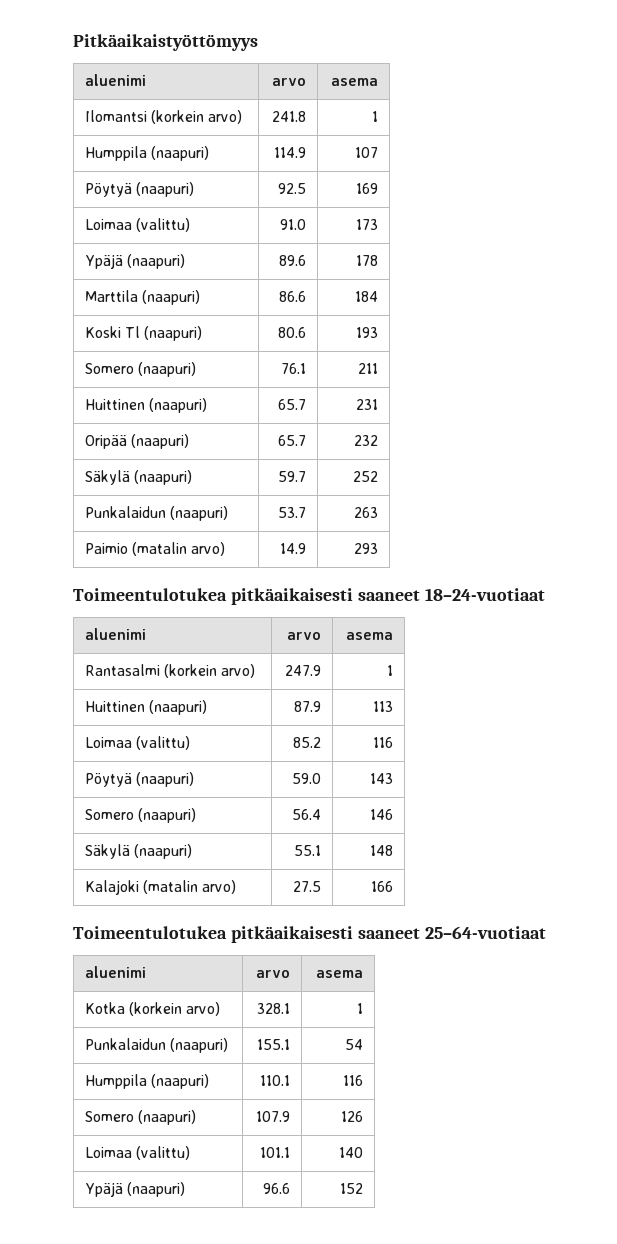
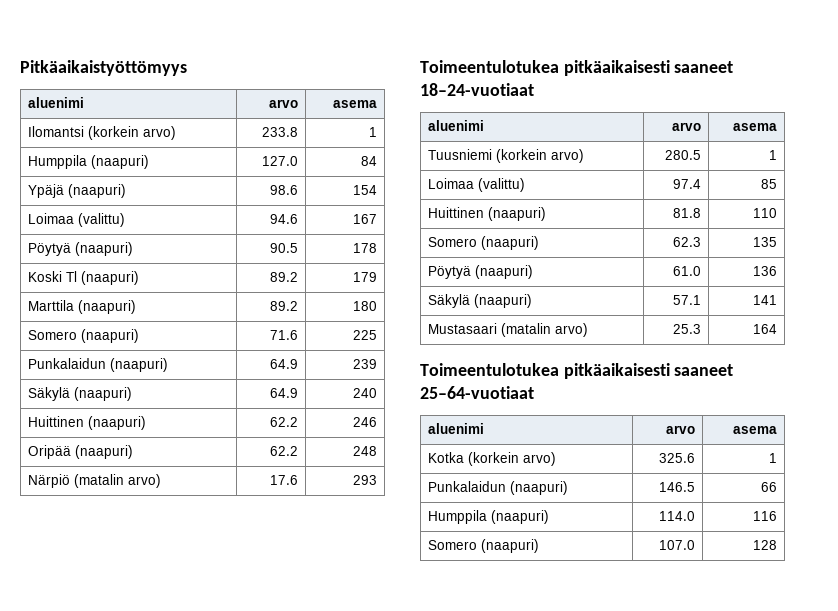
[271,111,306,122] 241.8 -> [262,127,299,137] 233.8
[273,147,306,158] [354,147,378,158] [85,182,195,197] [277,183,306,194] [355,183,378,194] [85,218,191,232] [279,219,306,230] [355,219,378,230] [85,254,186,269] [278,255,306,266] [355,255,378,266] [85,290,201,305] [278,291,306,302] [354,291,378,302] [85,326,203,341] [277,327,306,338] [355,327,378,338] [85,362,197,377] [280,363,306,374] [357,363,378,374] [85,398,208,413] [277,399,306,410] [355,399,378,410] 114.9 | 107 // Pöytyä (naapuri) | 92.5 | 169 // Loimaa (valittu) | 91.0 | 173 // Ypäjä (naapuri) | 89.6 | 178 // Marttila (naapuri) | 86.6 | 184 // Koski Tl (naapuri) | 80.6 | 193 // Somero (naapuri) | 76.1 | 211 // Huittinen (naapuri) | 65.7 | 231 -> [262,156,299,166] [361,156,378,166] [27,184,126,198] [270,185,299,195] [353,185,378,195] [27,213,125,227] [270,214,299,224] [353,214,378,224] [27,242,133,256] [270,243,299,253] [353,243,378,253] [27,271,139,285] [270,272,299,282] [353,272,378,282] [27,300,136,314] [270,301,299,311] [353,301,378,311] [27,329,139,343] [270,330,299,340] [353,330,378,340] [27,358,168,372] [270,359,299,369] [353,359,378,369] [27,387,132,401] [270,388,299,398] [353,388,378,398] [27,416,146,430] [270,417,299,427] [353,417,378,427] 127.0 | 84 // Ypäjä (naapuri) | 98.6 | 154 // Loimaa (valittu) | 94.6 | 167 // Pöytyä (naapuri) | 90.5 | 178 // Koski Tl (naapuri) | 89.2 | 179 // Marttila (naapuri) | 89.2 | 180 // Somero (naapuri) | 71.6 | 225 // Punkalaidun (naapuri) | 64.9 | 239 // Säkylä (naapuri) | 64.9 | 240 // Huittinen (naapuri) | 62.2 | 246
[277,435,306,446] [353,435,378,446] [85,470,193,485] [277,471,306,482] [352,471,378,482] [85,506,229,521] [277,507,306,518] [353,507,378,518] [85,542,226,556] [279,543,306,554] 65.7 | 232 // Säkylä (naapuri) | 59.7 | 252 // Punkalaidun (naapuri) | 53.7 | 263 // Paimio (matalin arvo) | 14.9 -> [270,446,299,456] [353,446,378,456] [27,474,161,488] [270,475,299,485] 62.2 | 248 // Närpiö (matalin arvo) | 17.6
[85,664,256,678] [284,665,321,676] [386,665,393,676] [85,700,208,715] [293,701,321,712] [372,701,393,712] [85,736,191,750] [292,737,321,748] [372,737,393,748] [85,772,195,787] [291,773,321,784] [369,773,393,784] [85,808,197,823] [291,809,321,820] [369,809,393,820] [85,844,193,859] [293,845,321,856] [369,845,393,856] [85,880,237,895] [292,881,321,892] [370,881,393,892] Rantasalmi (korkein arvo) | 247.9 | 1 // Huittinen (naapuri) | 87.9 | 113 // Loimaa (valittu) | 85.2 | 116 // Pöytyä (naapuri) | 59.0 | 143 // Somero (naapuri) | 56.4 | 146 // Säkylä (naapuri) | 55.1 | 148 // Kalajoki (matalin arvo) | 27.5 | 166 -> [427,149,584,163] [665,150,702,160] [769,150,778,160] [427,178,525,192] [673,179,702,189] [761,179,778,189] [427,207,546,221] [673,208,702,218] [753,208,778,218] [427,236,539,250] [673,237,702,247] [753,237,778,247] [427,265,533,279] [673,266,702,276] [753,266,778,276] [427,294,532,308] [673,295,702,305] [753,295,778,305] [427,323,588,337] [673,324,702,334] [753,324,778,334] Tuusniemi (korkein arvo) | 280.5 | 1 // Loimaa (valittu) | 97.4 | 85 // Huittinen (naapuri) | 81.8 | 110 // Somero (naapuri) | 62.3 | 135 // Pöytyä (naapuri) | 61.0 | 136 // Säkylä (naapuri) | 57.1 | 141 // Mustasaari (matalin arvo) | 25.3 | 164
[256,1003,290,1014] 328.1 -> [659,453,696,463] 325.6
[256,1039,290,1050] [344,1039,363,1050] [85,1074,210,1089] [259,1075,290,1086] 155.1 | 54 // Humppila (naapuri) | 110.1 -> [659,482,696,492] [761,482,778,492] [427,510,549,524] [659,511,696,521] 146.5 | 66 // Humppila (naapuri) | 114.0
[255,1111,290,1122] [340,1111,363,1122] [85,1146,191,1160] [259,1147,290,1158] [338,1147,363,1158] [85,1182,186,1197] [262,1183,290,1194] [339,1183,363,1194] 107.9 | 126 // Loimaa (valittu) | 101.1 | 140 // Ypäjä (naapuri) | 96.6 | 152 -> [659,540,696,550] [753,540,778,550] 107.0 | 128

